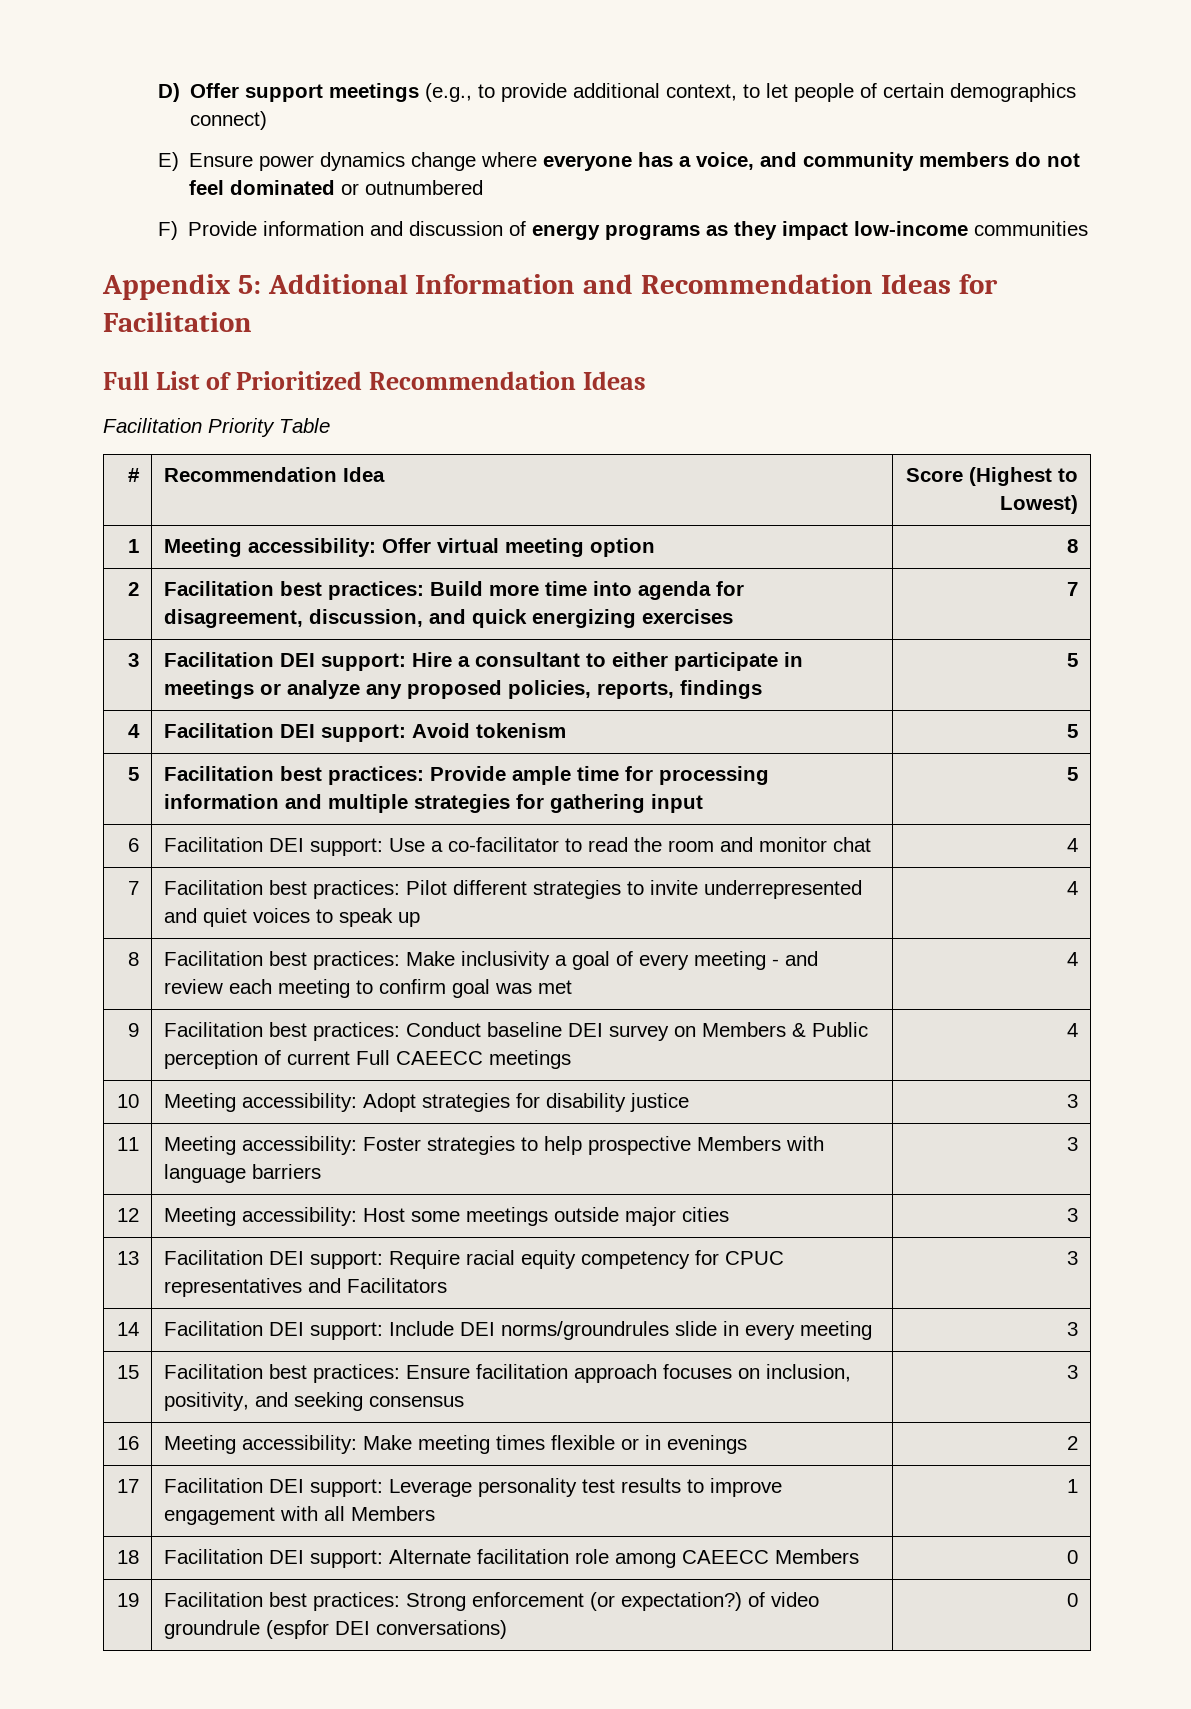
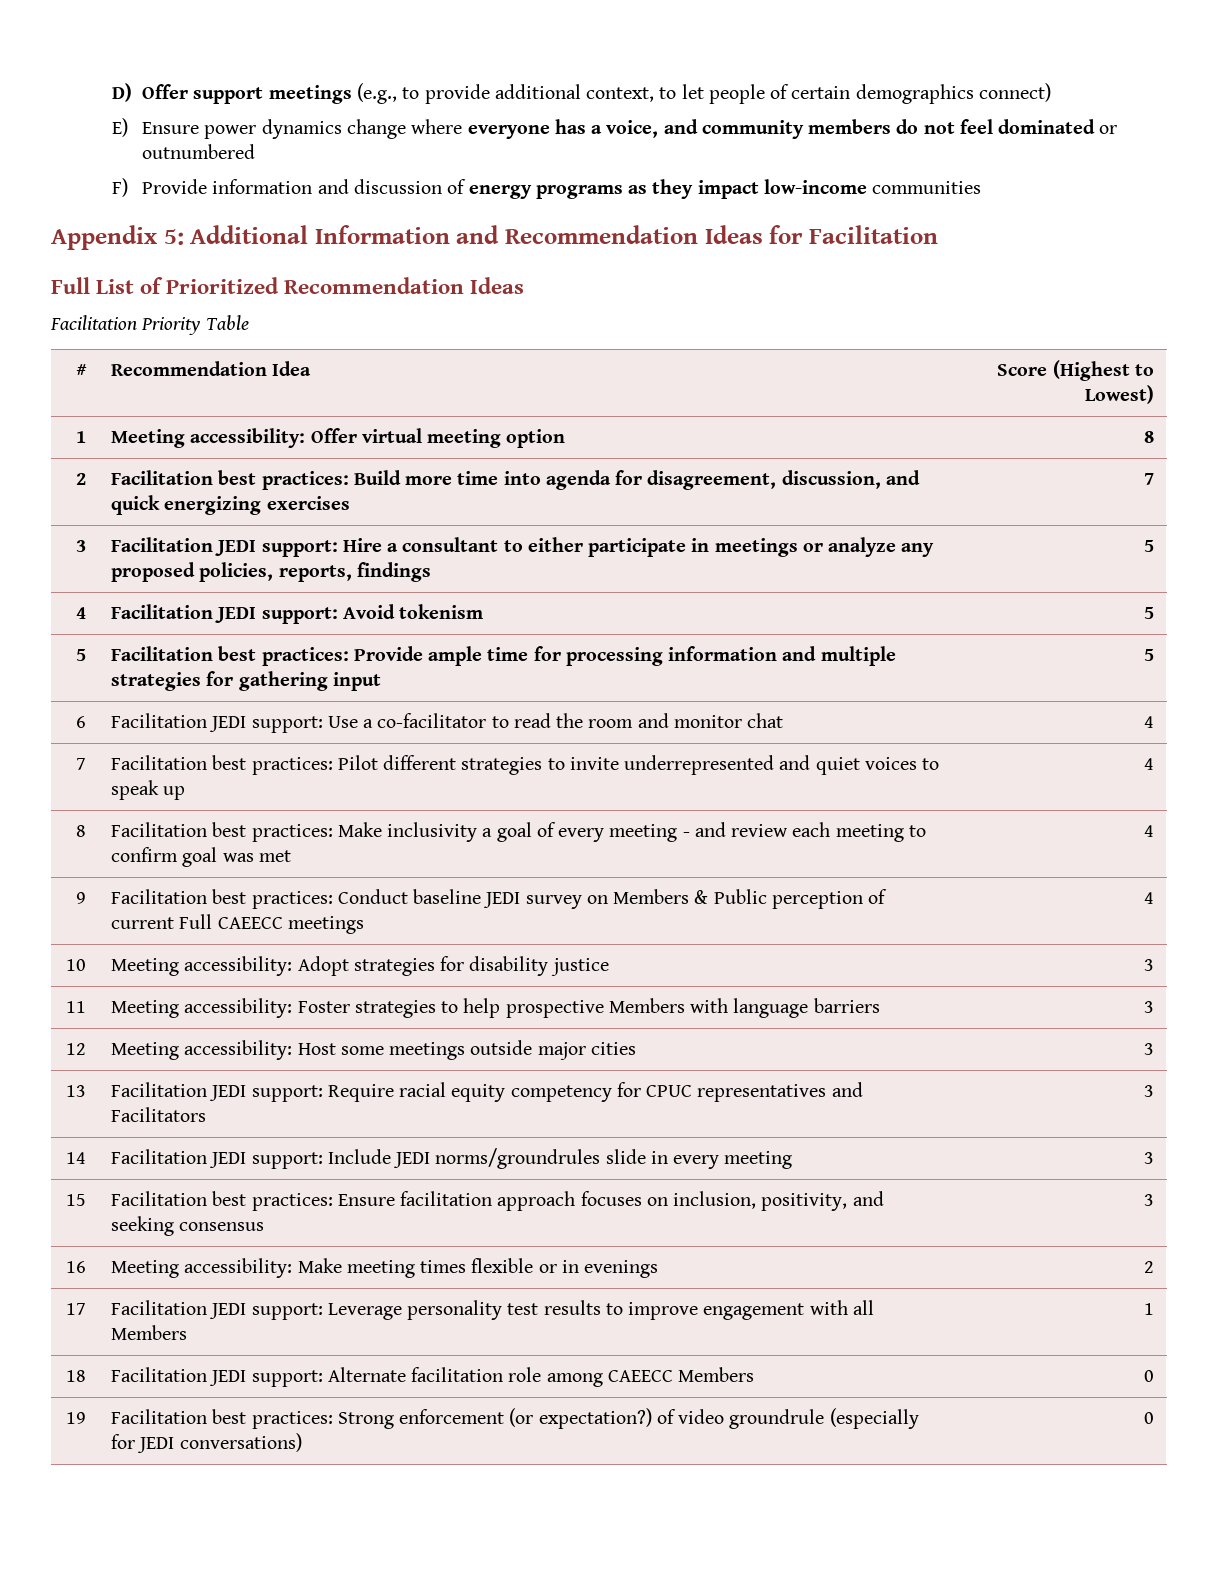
[279,653,315,667] DEI -> [215,540,257,556] JEDI
[279,724,315,738] DEI -> [215,607,257,623] JEDI
[268,838,304,852] DEI -> [209,716,247,732] JEDI
[567,1023,603,1037] DEI -> [483,892,521,908] JEDI
[268,1251,304,1265] DEI -> [209,1085,247,1101] JEDI
[268,1322,304,1336] DEI -> [209,1152,247,1168] JEDI
[459,1322,495,1336] DEI -> [393,1152,431,1168] JEDI
[268,1479,304,1493] DEI -> [209,1303,247,1319] JEDI
[268,1550,304,1564] DEI -> [209,1370,247,1386] JEDI
[265,1620,370,1639] (espfor DEI -> [829,1408,919,1429] [111,1434,175,1453] (especially for JEDI

